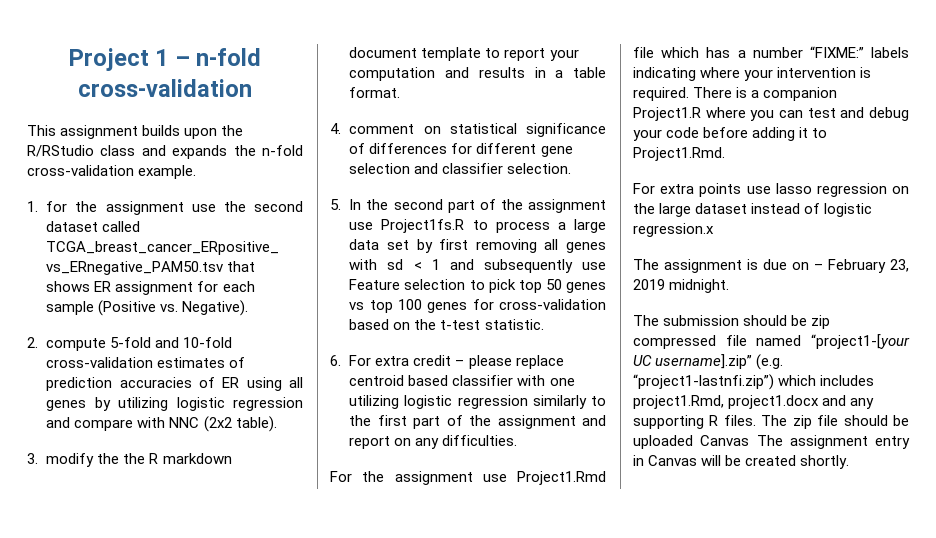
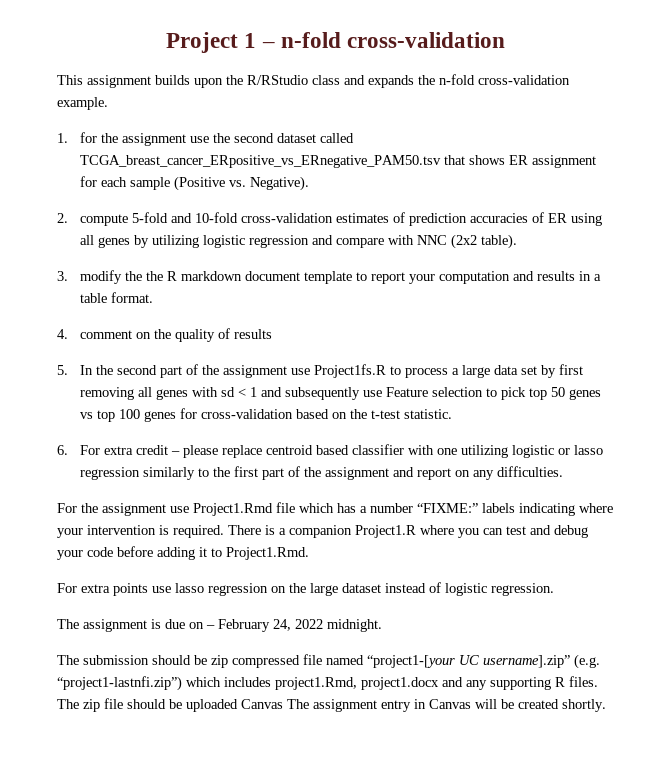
[449,123,606,137] [349,143,573,157] [349,163,572,174] statistical significance of differences for different gene selection and classifier selection. -> [154,328,273,342] the quality of results
(453, 402) none -> [558,445,604,455] or lasso
[633,223,714,237] regression.x -> [491,583,554,596] regression.
[890,259,909,272] [633,279,665,290] 23, 2019 -> [273,619,323,631] 24, 2022

